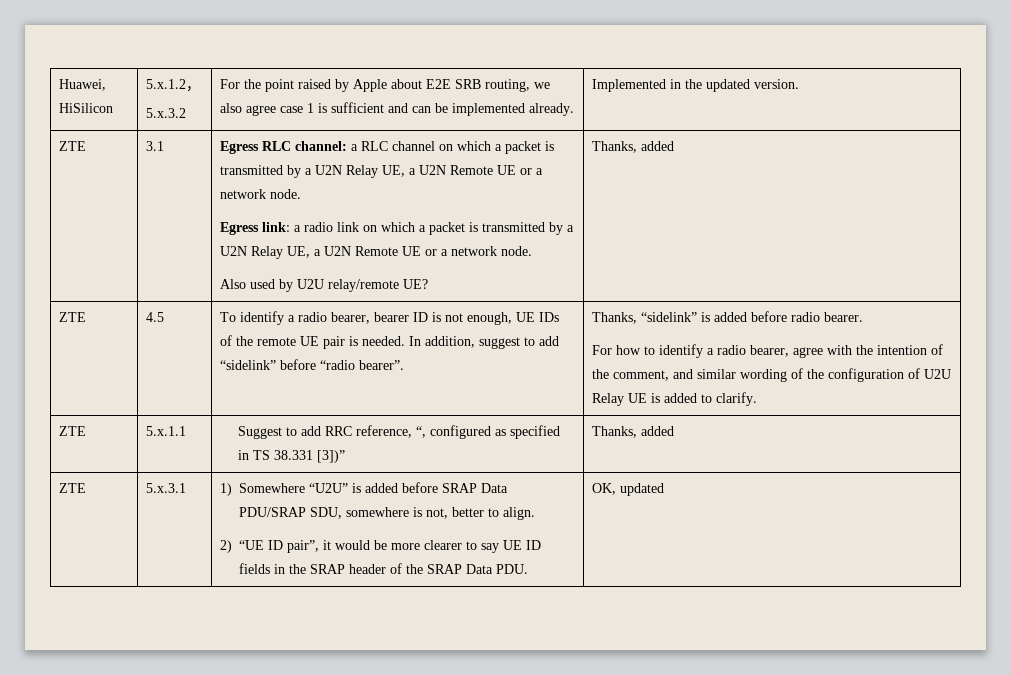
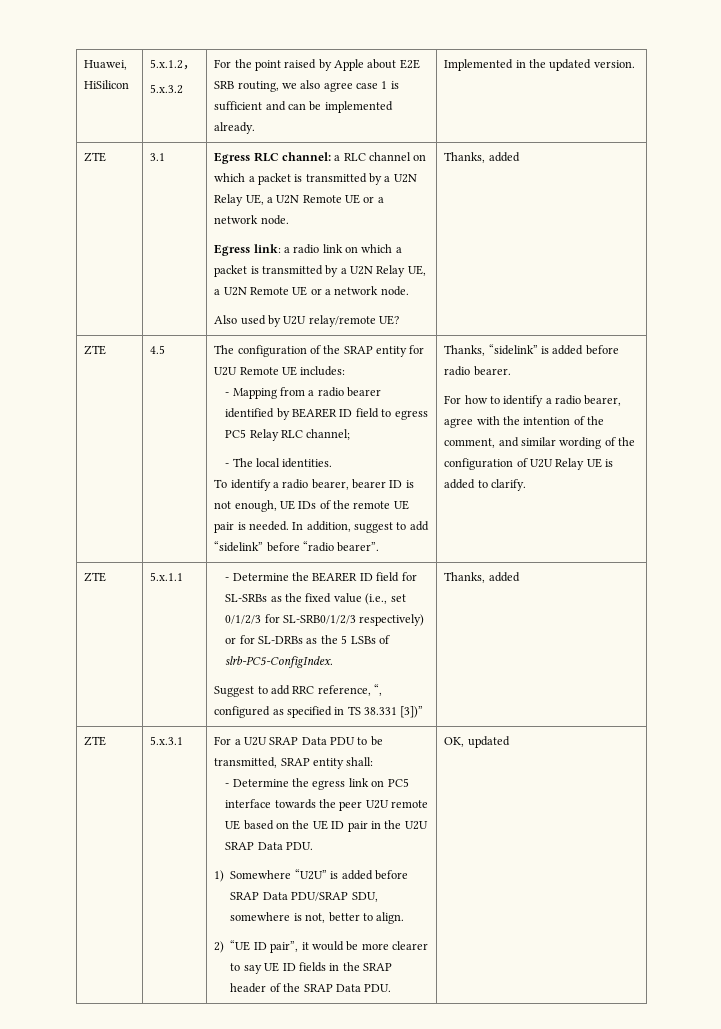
(165, 317) none -> [214,345,425,357] [214,366,346,376] [225,387,382,399] [225,408,428,420] [225,429,351,441] [225,458,333,468] The configuration of the SRAP entity for U2U Remote UE includes: // - Mapping from a radio bearer identified by BEARER ID field to egress PC5 Relay RLC channel; // - The local identities. //
(187, 431) none -> [225,572,417,582] [225,593,406,605] [225,614,425,626] [225,635,390,644] [225,656,334,668] - Determine the BEARER ID field for SL-SRBs as the fixed value (i.e., set 0/1/2/3 for SL-SRB0/1/2/3 respectively) or for SL-DRBs as the 5 LSBs of slrb-PC5-ConfigIndex. //
(187, 488) none -> [214,736,383,746] [214,757,374,769] [225,778,409,790] [225,799,429,811] [225,820,428,832] [225,842,314,850] For a U2U SRAP Data PDU to be transmitted, SRAP entity shall: // - Determine the egress link on PC5 interface towards the peer U2U remote UE based on the UE ID pair in the U2U SRAP Data PDU. //

